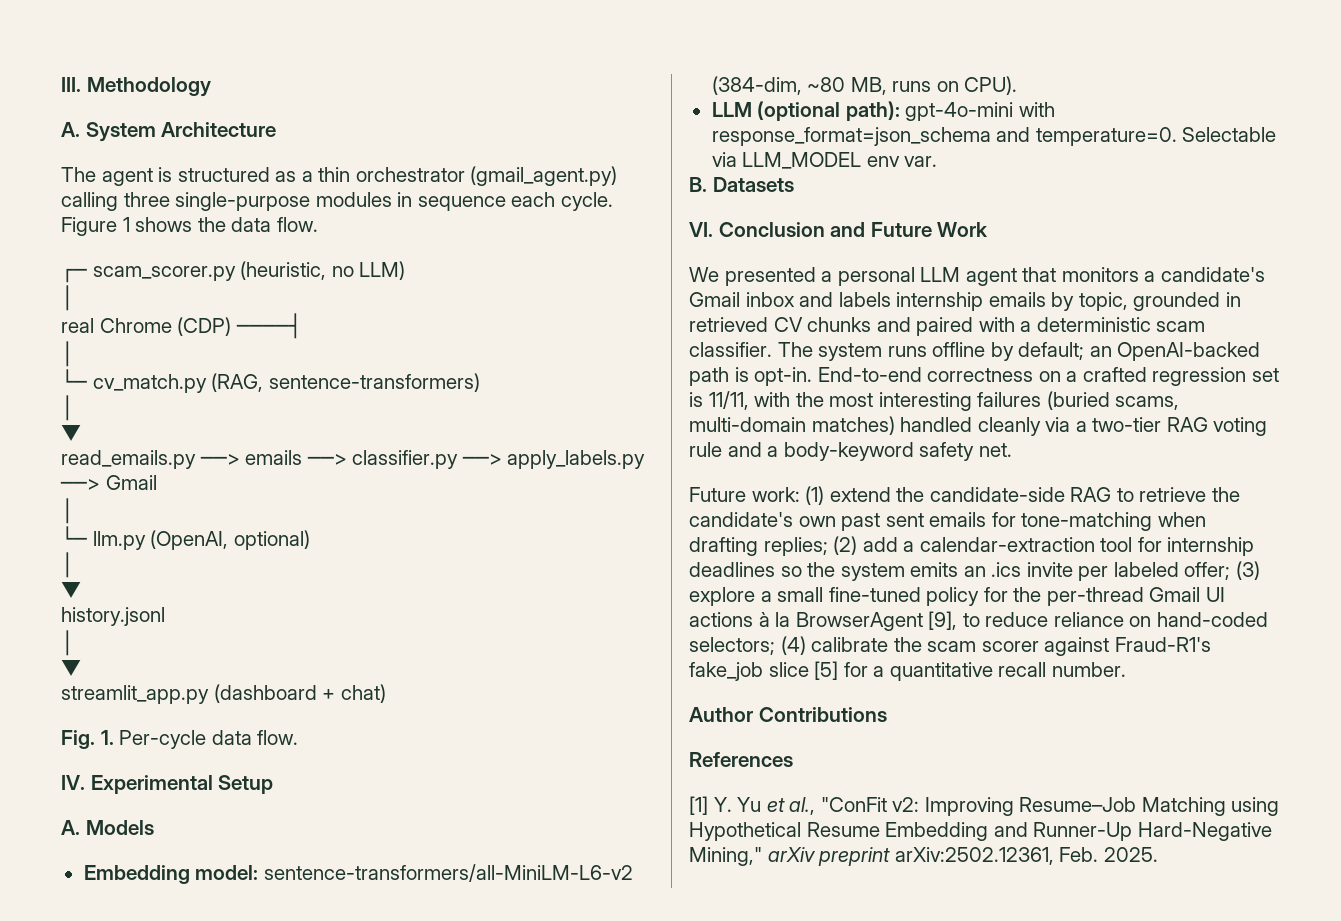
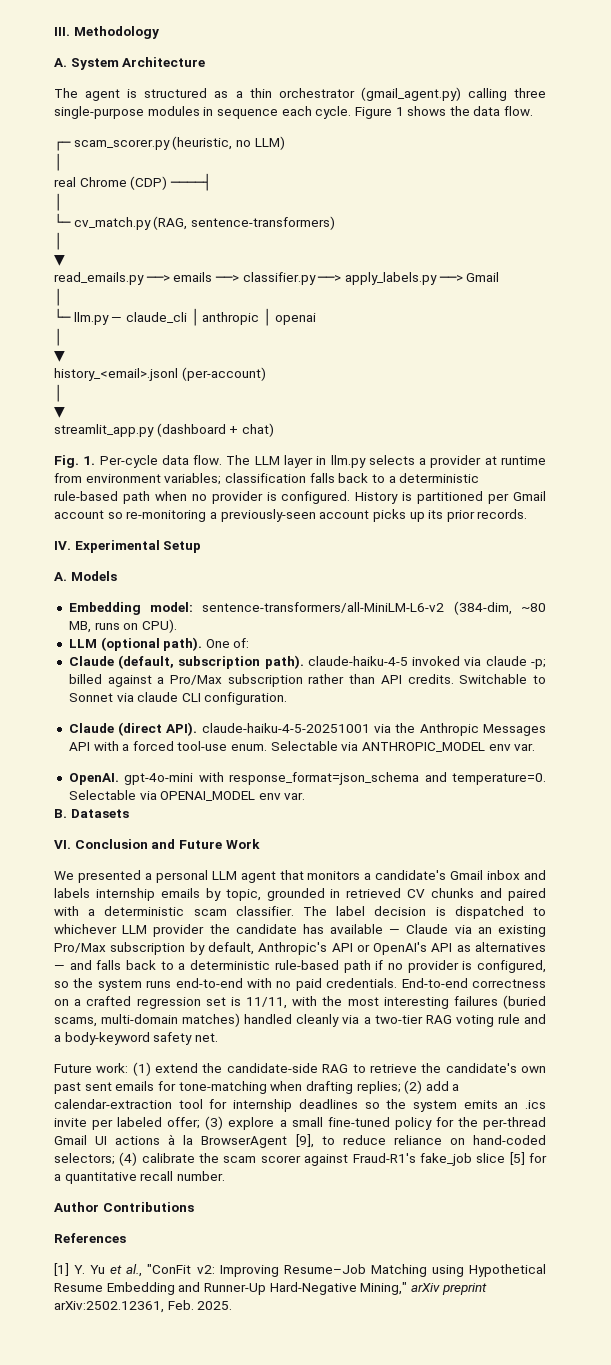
[150,530,310,550] [61,552,74,578] [61,582,81,598] [61,607,165,626] (OpenAI, optional) // │ // ▼ // history.jsonl -> [111,308,316,326] [54,328,62,346] [54,351,65,362] [54,367,266,381] — claude_cli │ anthropic │ openai // │ // ▼ // history_<email>.jsonl (per-account)
(299, 737) none -> [226,455,546,468] [54,473,480,485] [54,491,547,504] [54,509,528,522] The LLM layer in llm.py selects a provider at runtime from environment variables; classification falls back to a deterministic rule-based path when no provider is configured. History is partitioned per Gmail account so re-monitoring a previously-seen account picks up its prior records.
[845,101,900,121] path): -> [163,637,250,651] [68,655,546,669] [68,674,546,687] [68,692,288,705] [68,722,547,736] [68,741,536,752] [68,773,119,785] path). One of: // Claude (default, subscription path). claude-haiku-4-5 invoked via claude -p; billed against a Pro/Max subscription rather than API credits. Switchable to Sonnet via claude CLI configuration. // Claude (direct API). claude-haiku-4-5-20251001 via the Anthropic Messages API with a forced tool-use enum. Selectable via ANTHROPIC_MODEL env var. // OpenAI.
[742,152,862,169] LLM_MODEL -> [160,791,256,801] OPENAI_MODEL
[818,342,1261,361] [689,367,813,386] system runs offline by default; an OpenAI-backed path is opt-in. -> [336,906,546,919] [54,924,546,937] [54,942,547,955] [54,960,546,973] [54,978,398,991] label decision is dispatched to whichever LLM provider the candidate has available — Claude via an existing Pro/Max subscription by default, Anthropic's API or OpenAI's API as alternatives — and falls back to a deterministic rule-based path if no provider is configured, so the system runs end-to-end with no paid credentials.

